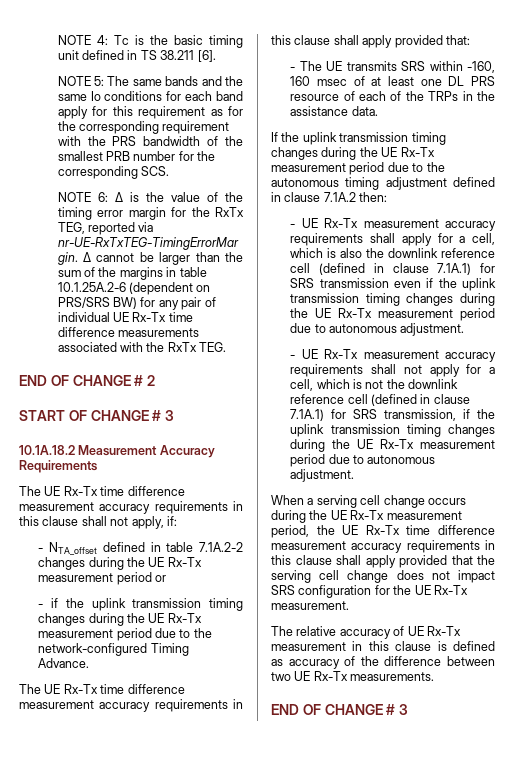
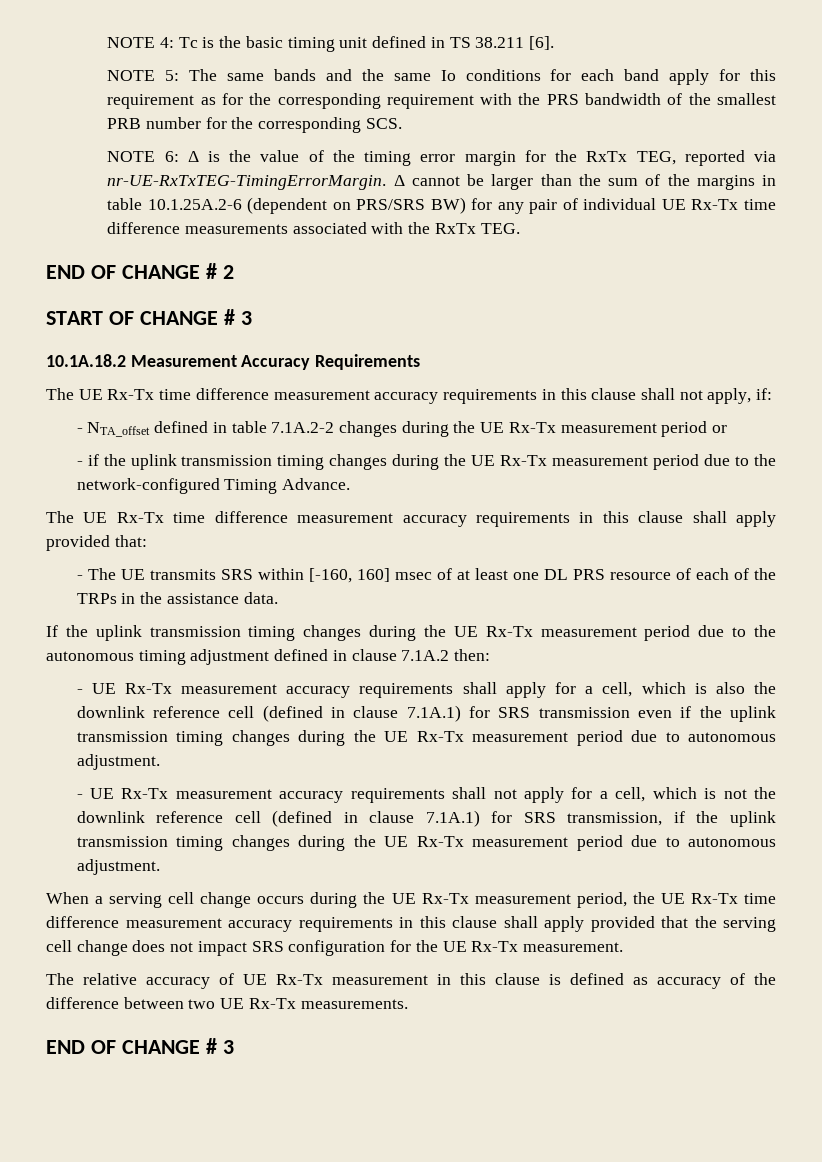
[467,61,495,73] [290,76,311,86] -160, 160 -> [308,568,390,583] [-160, 160]

